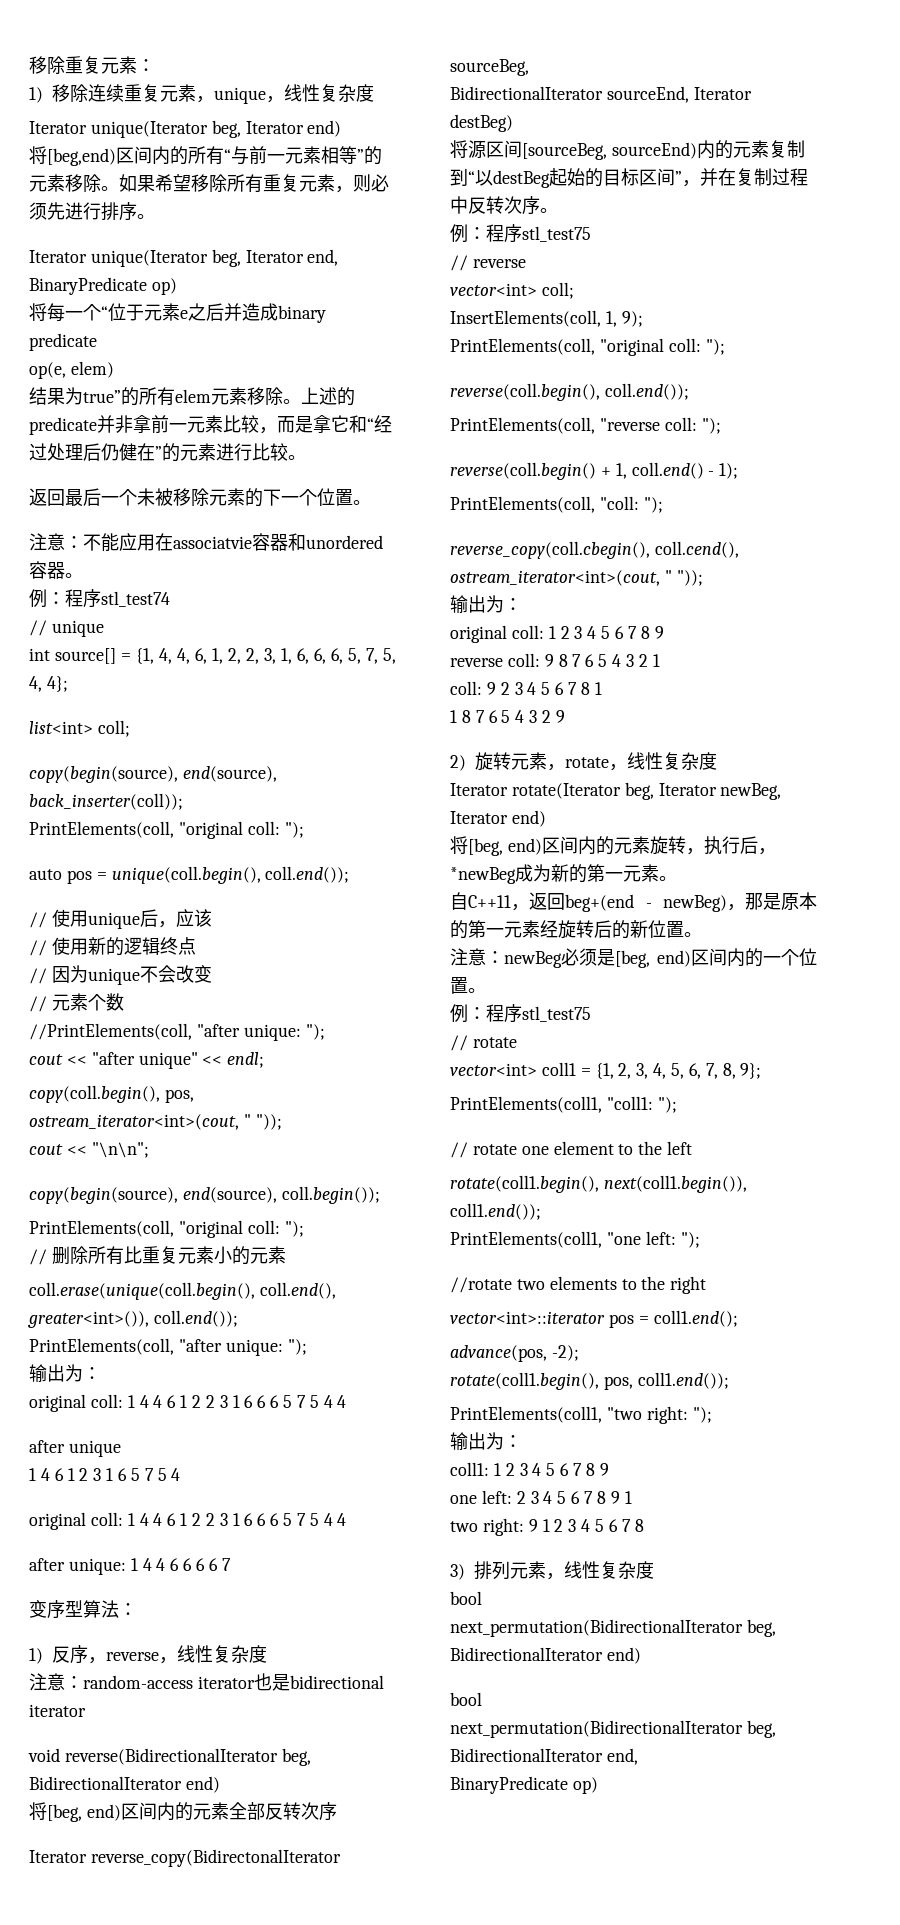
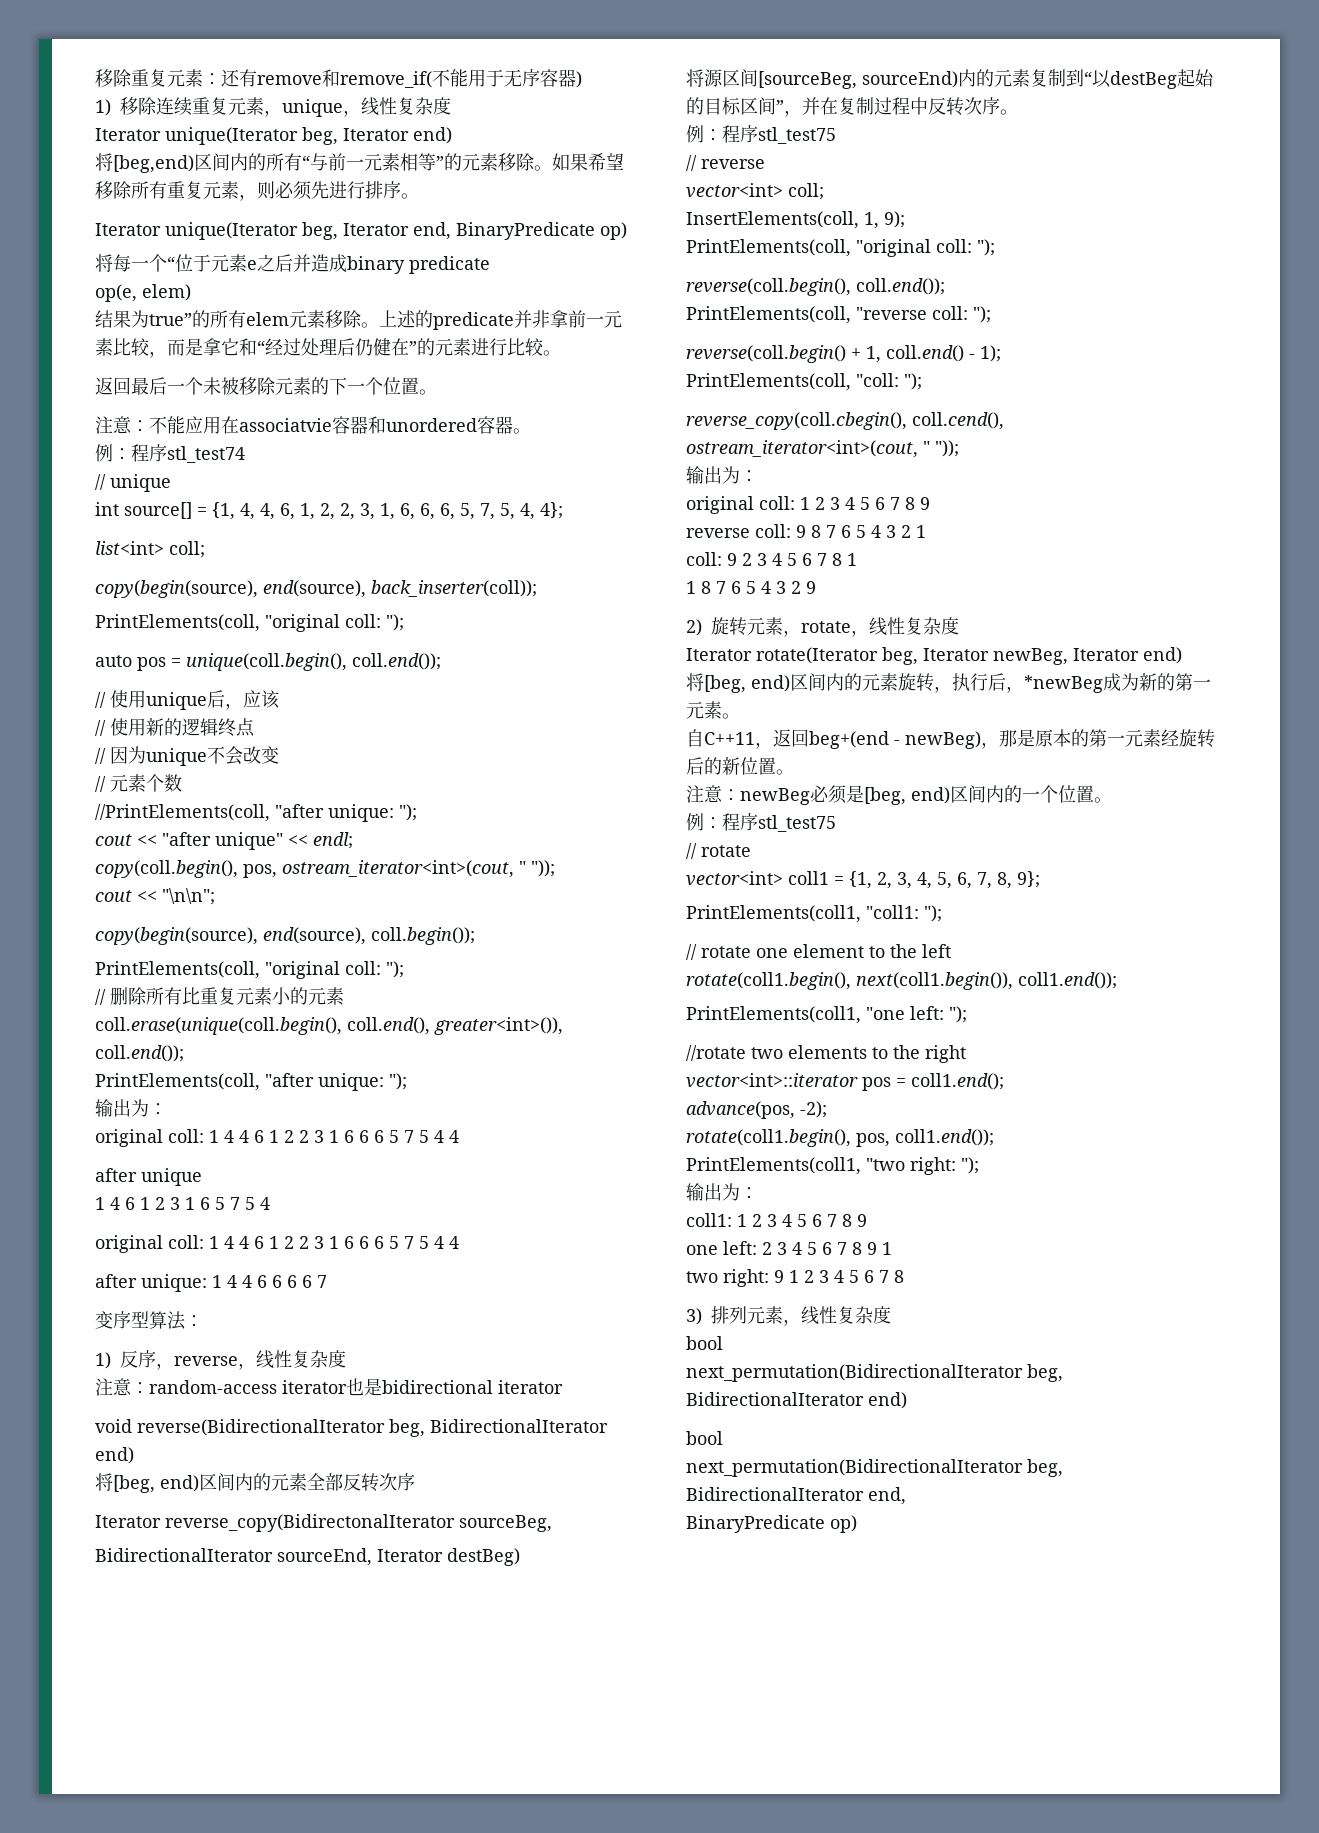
(155, 65) none -> [221,69,582,88] 还有remove和remove_if(不能用于无序容器)

